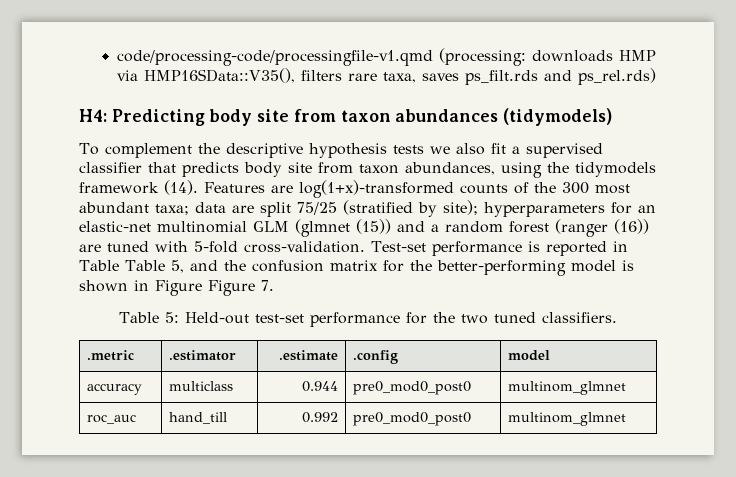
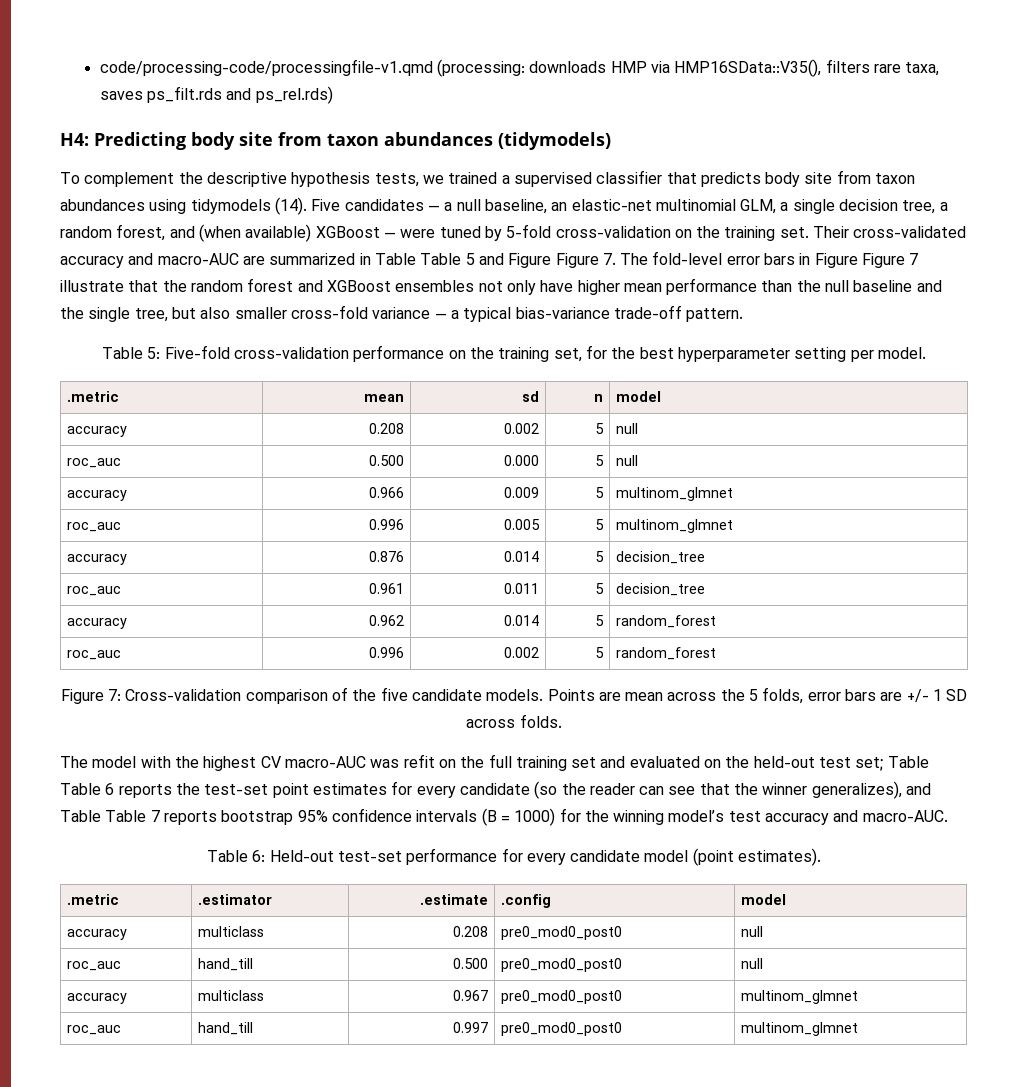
[392,143,506,155] tests we also fit -> [374,172,498,187] tests, we trained
[405,162,656,178] [79,180,630,198] [79,200,656,217] [79,219,649,237] [79,241,628,256] [79,260,634,276] [79,280,274,296] [119,312,617,327] abundances, using the tidymodels framework (14). Features are log(1+x)-transformed counts of the 300 most abundant taxa; data are split 75/25 (stratified by site); hyperparameters for an elastic-net multinomial GLM (glmnet (15)) and a random forest (ranger (16)) are tuned with 5-fold cross-validation. Test-set performance is reported in Table Table 5, and the confusion matrix for the better-performing model is shown in Figure Figure 7. // Table 5: Held-out test-set performance for the two tuned classifiers. -> [60,197,948,215] [60,224,967,242] [60,251,919,268] [60,278,942,295] [60,305,744,322] [102,345,926,362] [66,391,119,402] [364,394,405,402] [522,391,540,402] [594,394,604,402] [615,391,661,402] [66,426,127,437] [369,423,405,434] [504,423,540,434] [595,423,605,434] [615,423,638,434] [66,458,121,468] [369,455,405,466] [504,455,540,466] [595,455,605,466] [615,455,638,466] [66,490,127,501] [369,487,405,498] [504,487,540,498] [595,487,605,498] [615,487,733,501] [66,522,121,532] [369,519,405,530] [504,519,541,530] [595,519,605,530] [615,519,733,533] [66,554,127,565] [369,551,405,562] [504,551,540,562] [595,551,605,562] [615,551,705,564] [66,586,121,596] [369,583,405,594] [504,583,540,594] [595,583,605,594] [615,583,705,596] [66,618,127,629] [369,615,405,626] [504,615,540,626] [595,615,605,626] [615,615,716,628] [66,650,121,660] [369,647,405,658] [504,647,540,658] [595,647,605,658] [615,647,716,660] [60,687,968,704] [466,714,562,728] [60,754,929,771] [60,781,932,799] [60,808,948,826] [206,848,822,866] abundances using tidymodels (14). Five candidates — a null baseline, an elastic-net multinomial GLM, a single decision tree, a random forest, and (when available) XGBoost — were tuned by 5-fold cross-validation on the training set. Their cross-validated accuracy and macro-AUC are summarized in Table Table 5 and Figure Figure 7. The fold-level error bars in Figure Figure 7 illustrate that the random forest and XGBoost ensembles not only have higher mean performance than the null baseline and the single tree, but also smaller cross-fold variance — a typical bias-variance trade-off pattern. // Table 5: Five-fold cross-validation performance on the training set, for the best hyperparameter setting per model. // .metric | mean | sd | n | model // accuracy | 0.208 | 0.002 | 5 | null // roc_auc | 0.500 | 0.000 | 5 | null // accuracy | 0.966 | 0.009 | 5 | multinom_glmnet // roc_auc | 0.996 | 0.005 | 5 | multinom_glmnet // accuracy | 0.876 | 0.014 | 5 | decision_tree // roc_auc | 0.961 | 0.011 | 5 | decision_tree // accuracy | 0.962 | 0.014 | 5 | random_forest // roc_auc | 0.996 | 0.002 | 5 | random_forest // Figure 7: Cross-validation comparison of the five candidate models. Points are mean across the 5 folds, error bars are +/- 1 SD across folds. // The model with the highest CV macro-AUC was refit on the full training set and evaluated on the held-out test set; Table Table 6 reports the test-set point estimates for every candidate (so the reader can see that the winner generalizes), and Table Table 7 reports bootstrap 95% confidence intervals (B = 1000) for the winning model’s test accuracy and macro-AUC. // Table 6: Held-out test-set performance for every candidate model (point estimates).
[302,381,339,392] 0.944 -> [453,926,489,937] [500,926,622,940] [740,926,763,937] [66,961,121,971] [197,958,253,971] [453,958,489,969] [500,958,622,972] [740,958,763,969] [66,993,127,1004] [197,990,264,1001] [453,990,489,1001] 0.208 | pre0_mod0_post0 | null // roc_auc | hand_till | 0.500 | pre0_mod0_post0 | null // accuracy | multiclass | 0.967
[302,412,339,423] 0.992 -> [453,1022,489,1033] 0.997

